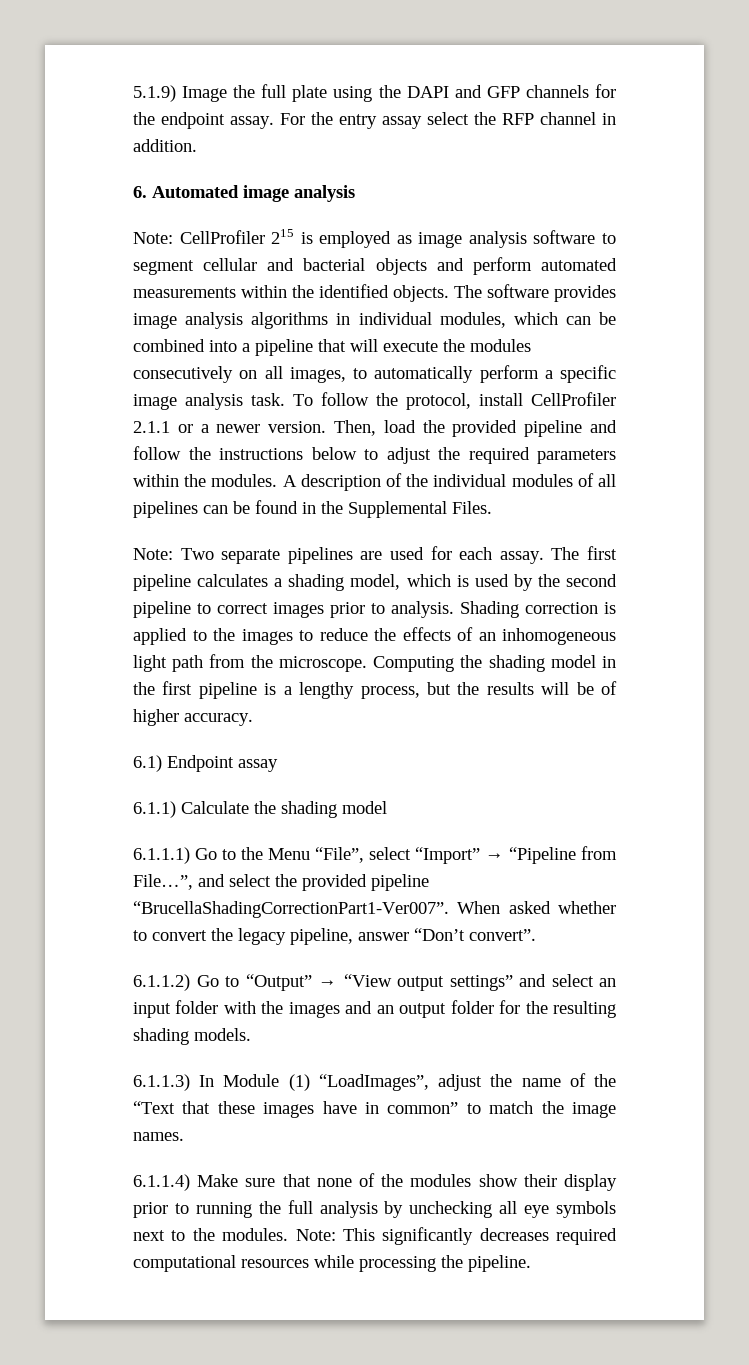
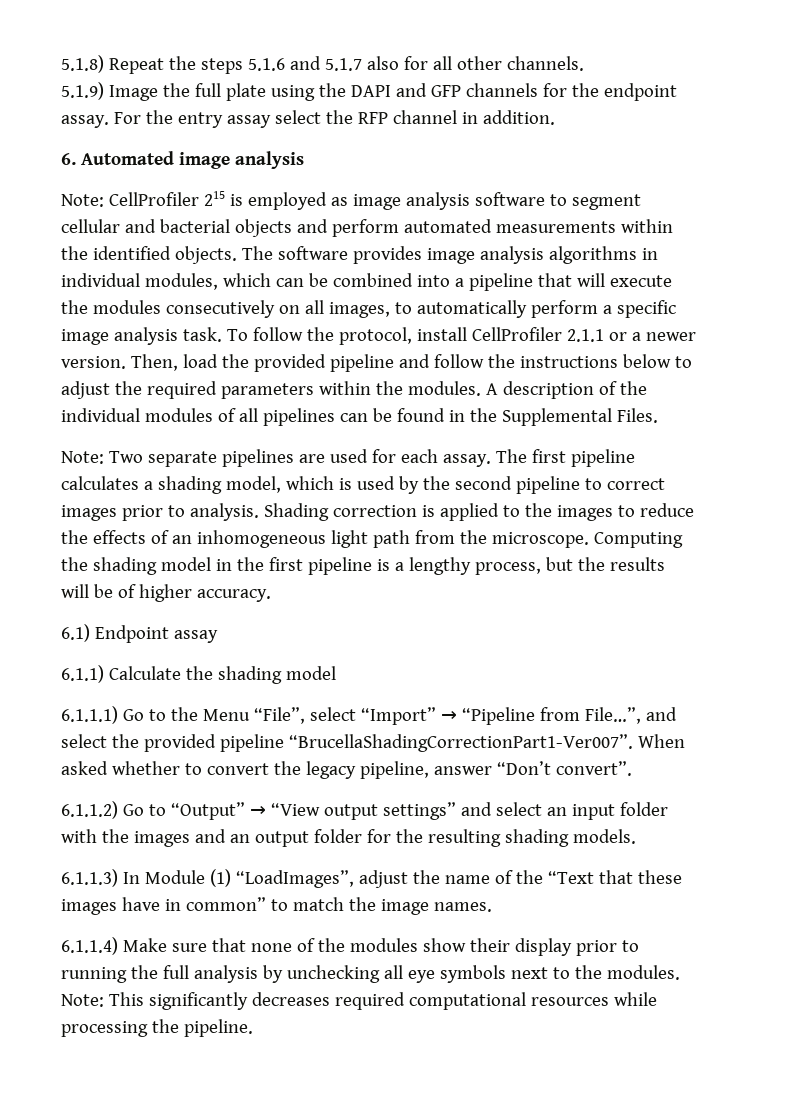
(133, 93) none -> [61,55,584,74] 5.1.8) Repeat the steps 5.1.6 and 5.1.7 also for all other channels. //

